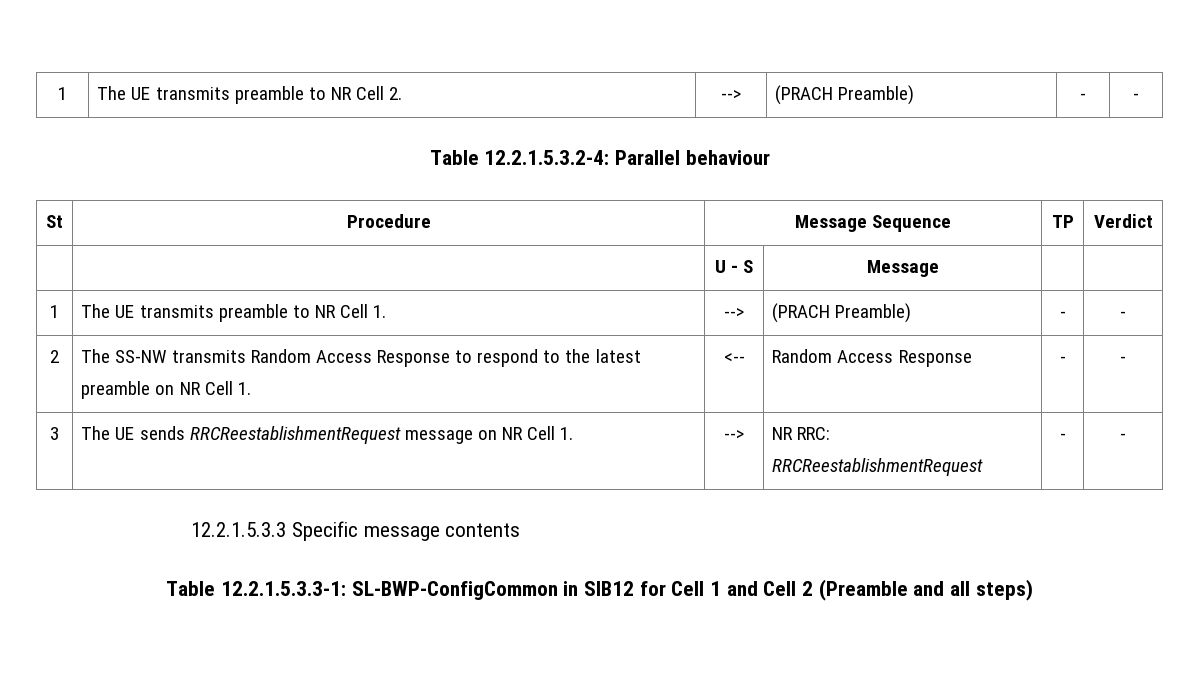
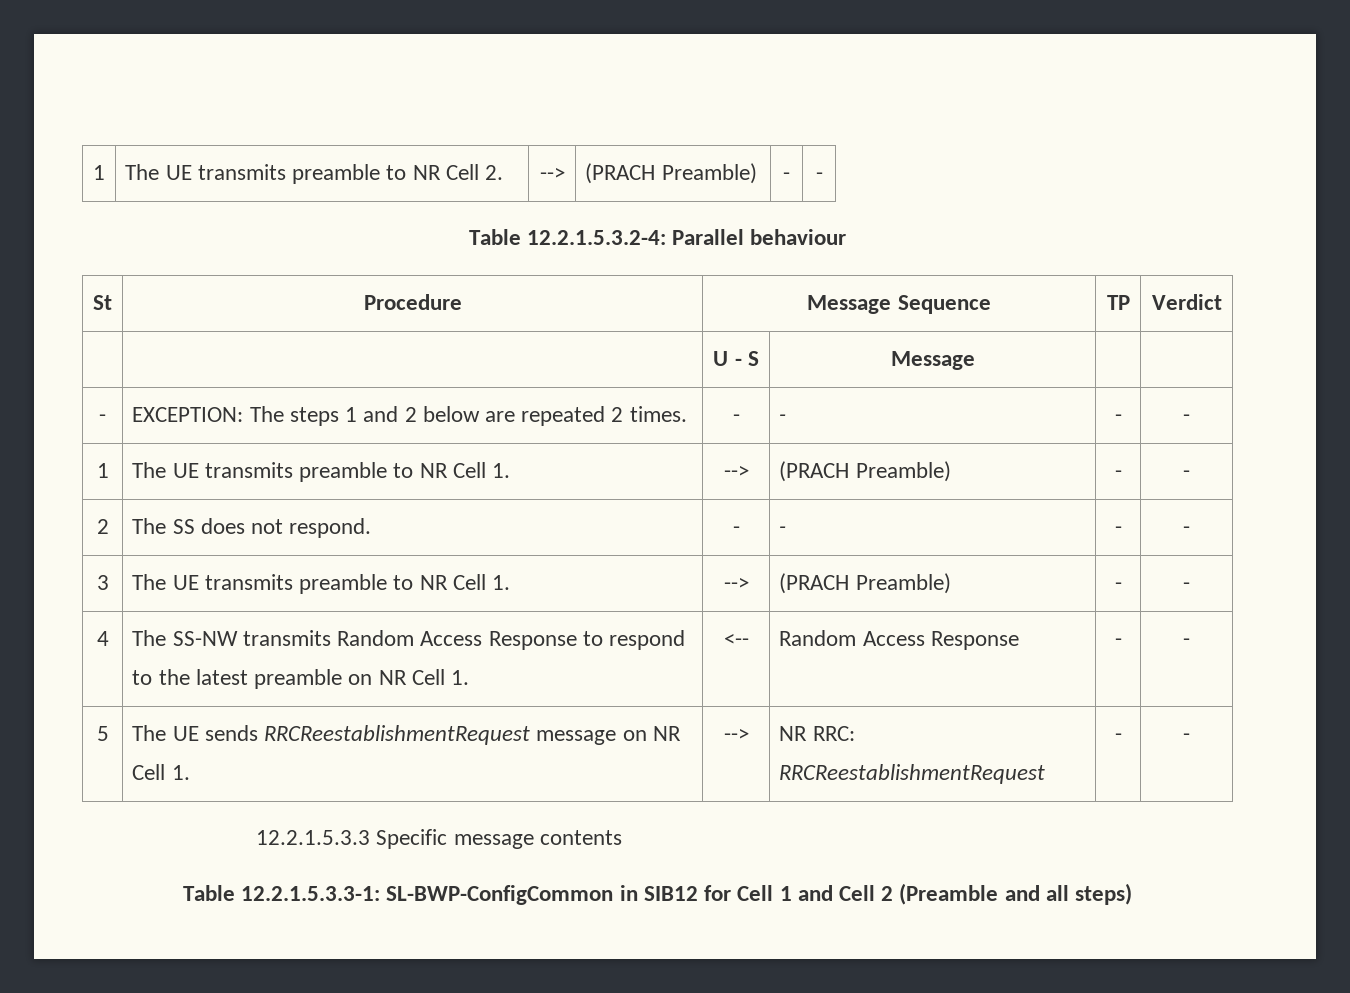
(939, 268) none -> [99,414,106,422] [132,406,687,426] [732,414,740,422] [779,414,787,422] [1114,414,1122,422] [1183,414,1190,422] // - | EXCEPTION: The steps 1 and 2 below are repeated 2 times. | - | - | - | -
(59, 356) none -> [132,518,372,538] [732,526,740,534] [779,526,787,534] [1114,526,1122,534] [1183,526,1190,534] [96,575,109,590] [132,574,510,594] [723,577,749,590] [779,573,951,594] [1114,582,1122,590] [1183,582,1190,590] [96,631,109,646] | The SS does not respond. | - | - | - | - // 3 | The UE transmits preamble to NR Cell 1. | --> | (PRACH Preamble) | - | - // 4
[50,427,59,440] 3 -> [96,726,109,741] 5

